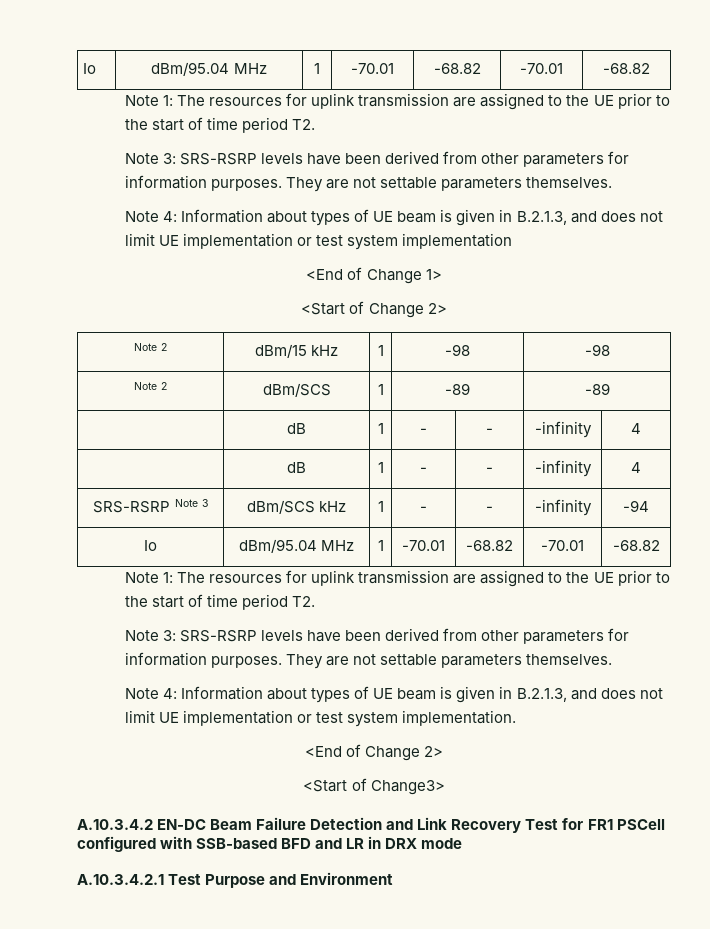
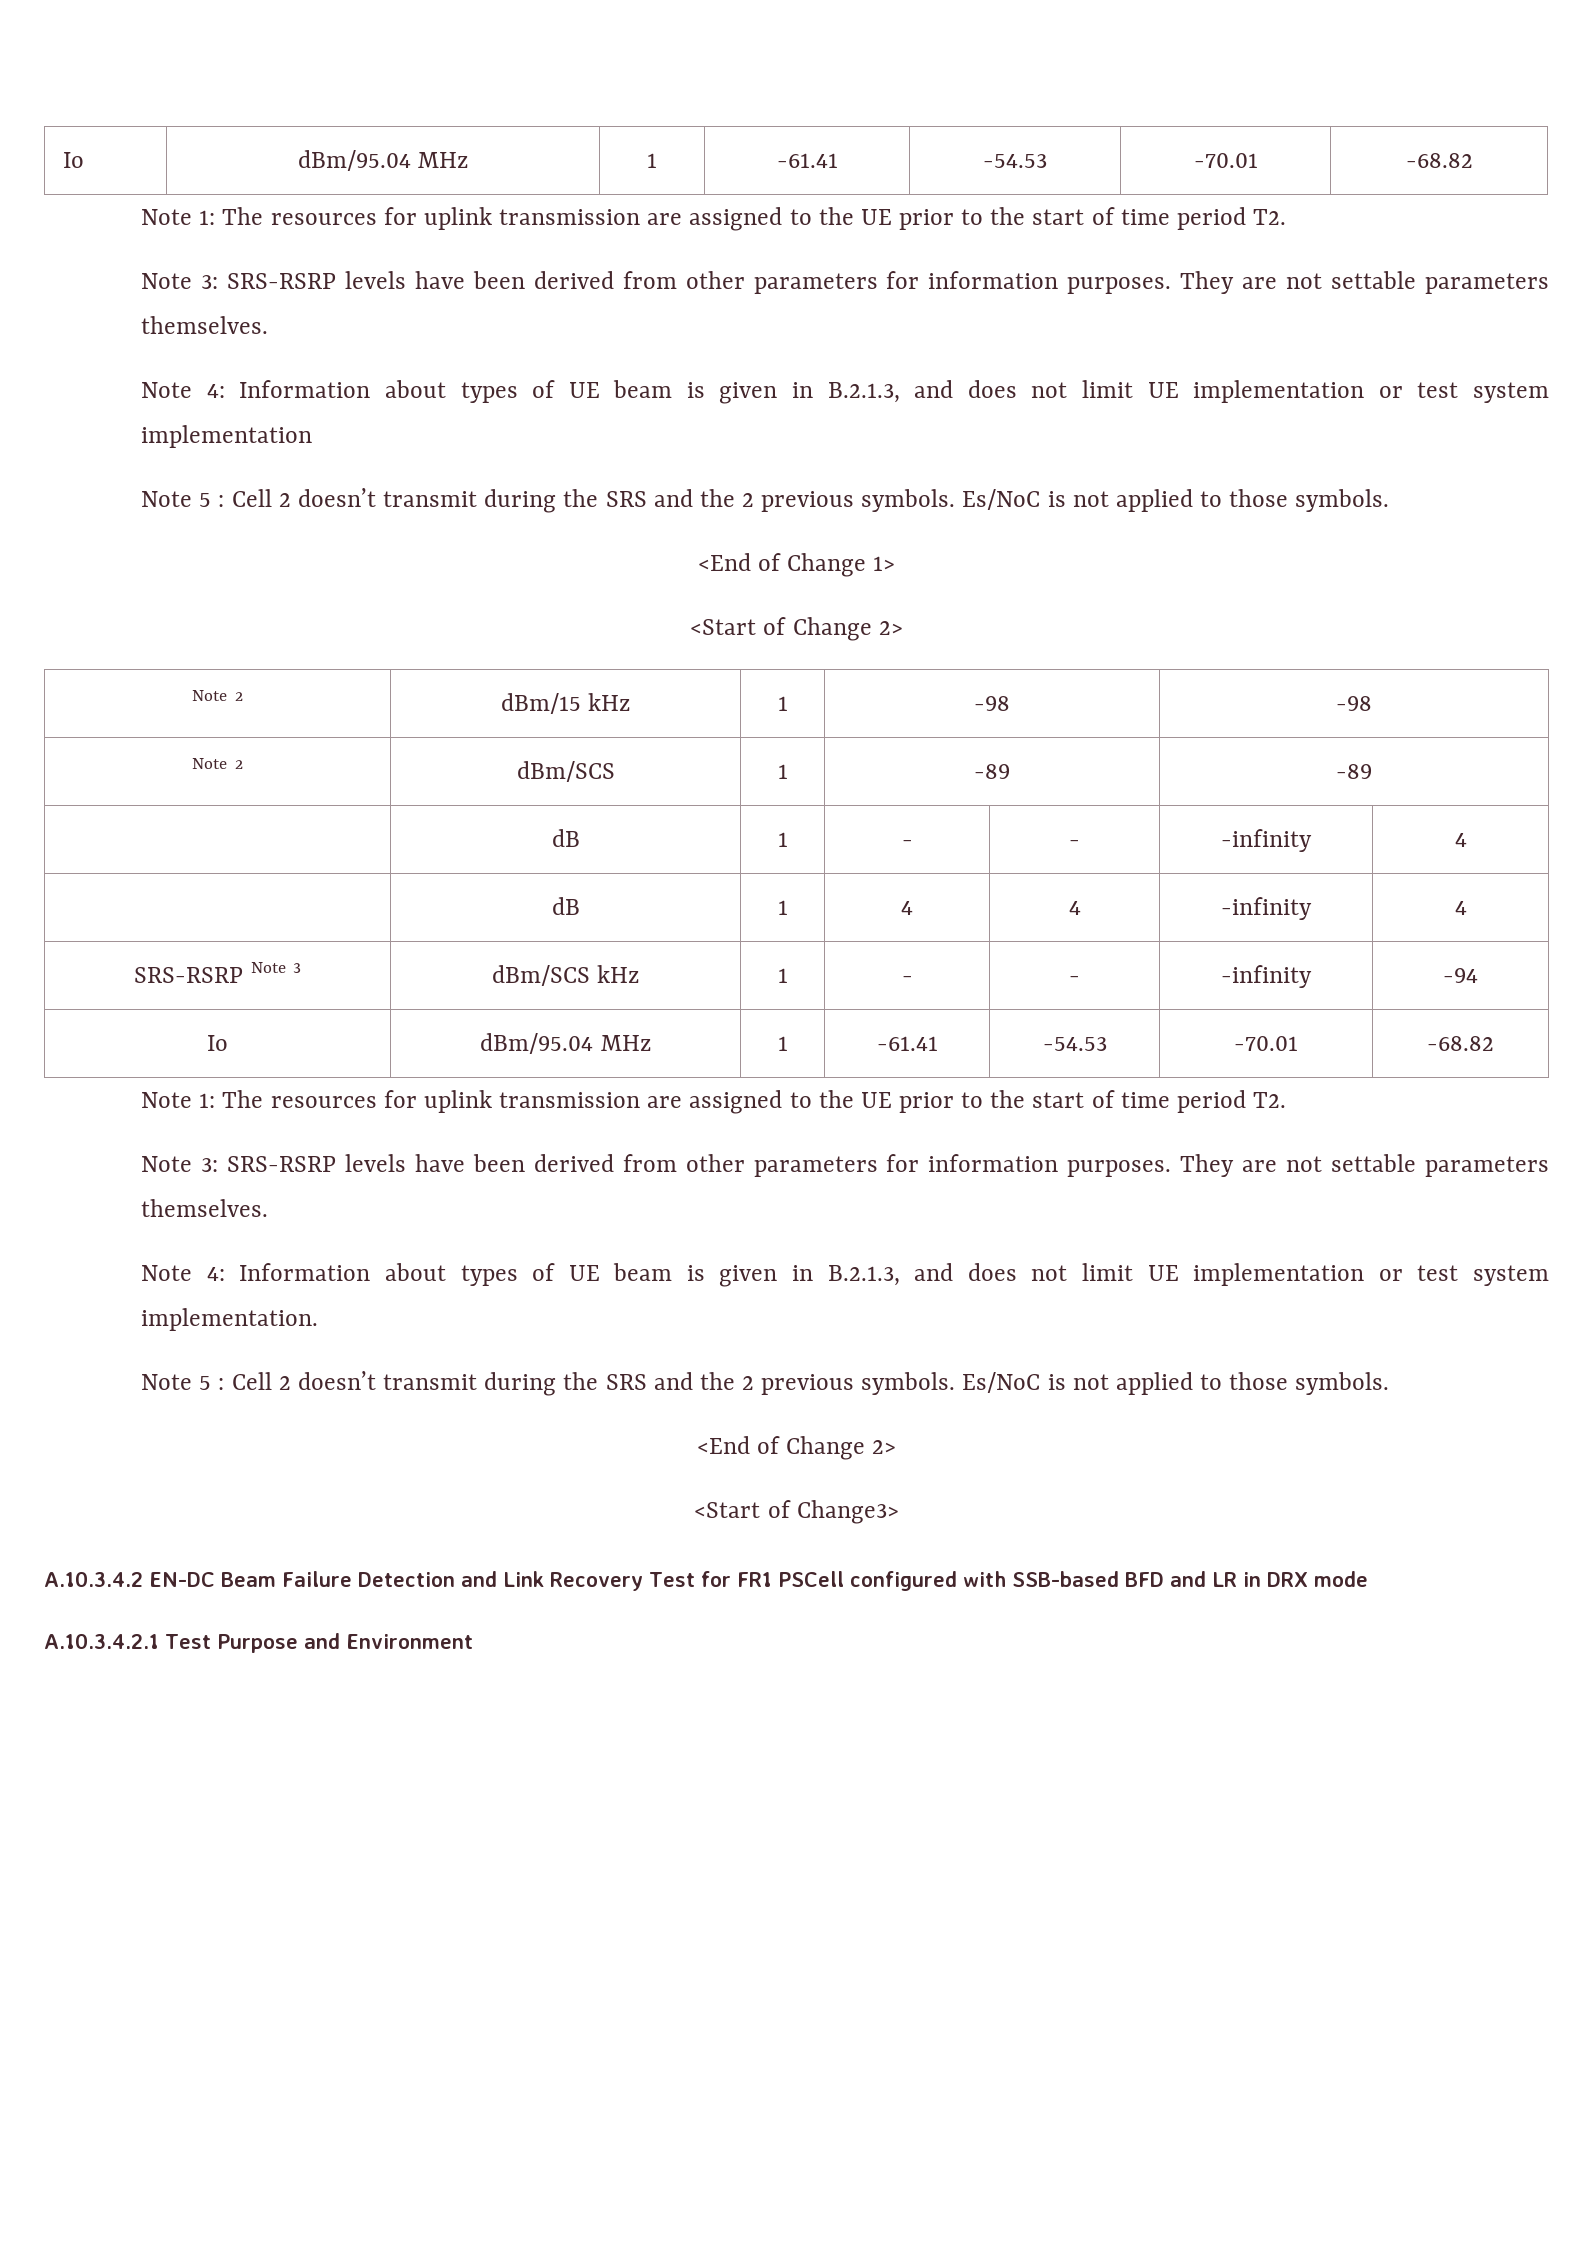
[83,63,97,74] [151,62,267,76] [314,63,320,74] [351,63,394,74] [433,63,481,74] Io | dBm/95.04 MHz | 1 | -70.01 | -68.82 -> [62,152,84,168] [297,150,469,171] [647,153,657,168] [776,153,838,168] [983,154,1047,168] Io | dBm/95.04 MHz | 1 | -61.41 | -54.53
(513, 241) none -> [141,488,1390,513] // Note 5 : Cell 2 doesn’t transmit during the SRS and the 2 previous symbols. Es/NoC is not applied to those symbols.
[420,467,427,473] [486,467,493,473] - | - -> [901,901,913,915] [1068,901,1081,915] 4 | 4
[402,540,445,551] [466,540,513,551] -70.01 | -68.82 -> [876,1036,938,1051] [1042,1037,1107,1051] -61.41 | -54.53
(517, 718) none -> [141,1371,1390,1396] // Note 5 : Cell 2 doesn’t transmit during the SRS and the 2 previous symbols. Es/NoC is not applied to those symbols.

